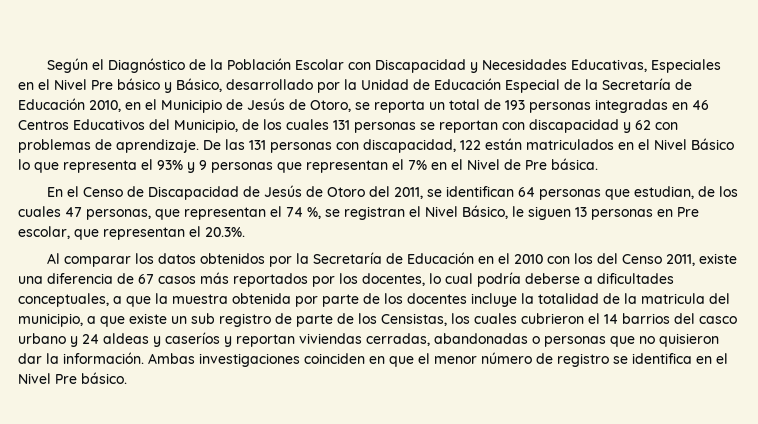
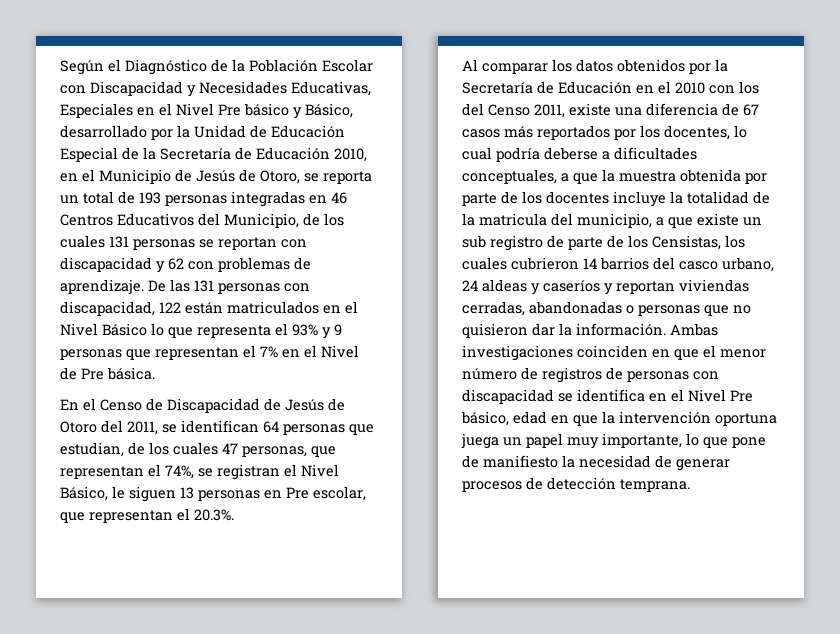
[286,207,321,219] 74 %, -> [165,465,194,479] 74%,
[588,313,600,324] el -> (579, 263) none
[18,333,78,347] urbano y -> [722,257,774,272] urbano,
[557,353,609,367] registro -> [542,367,719,383] [462,389,554,404] registros de personas con discapacidad
[81,372,127,384] básico. -> [461,411,777,426] [461,433,766,449] [462,455,730,471] [462,477,690,492] básico, edad en que la intervención oportuna juega un papel muy importante, lo que pone de manifiesto la necesidad de generar procesos de detección temprana.

